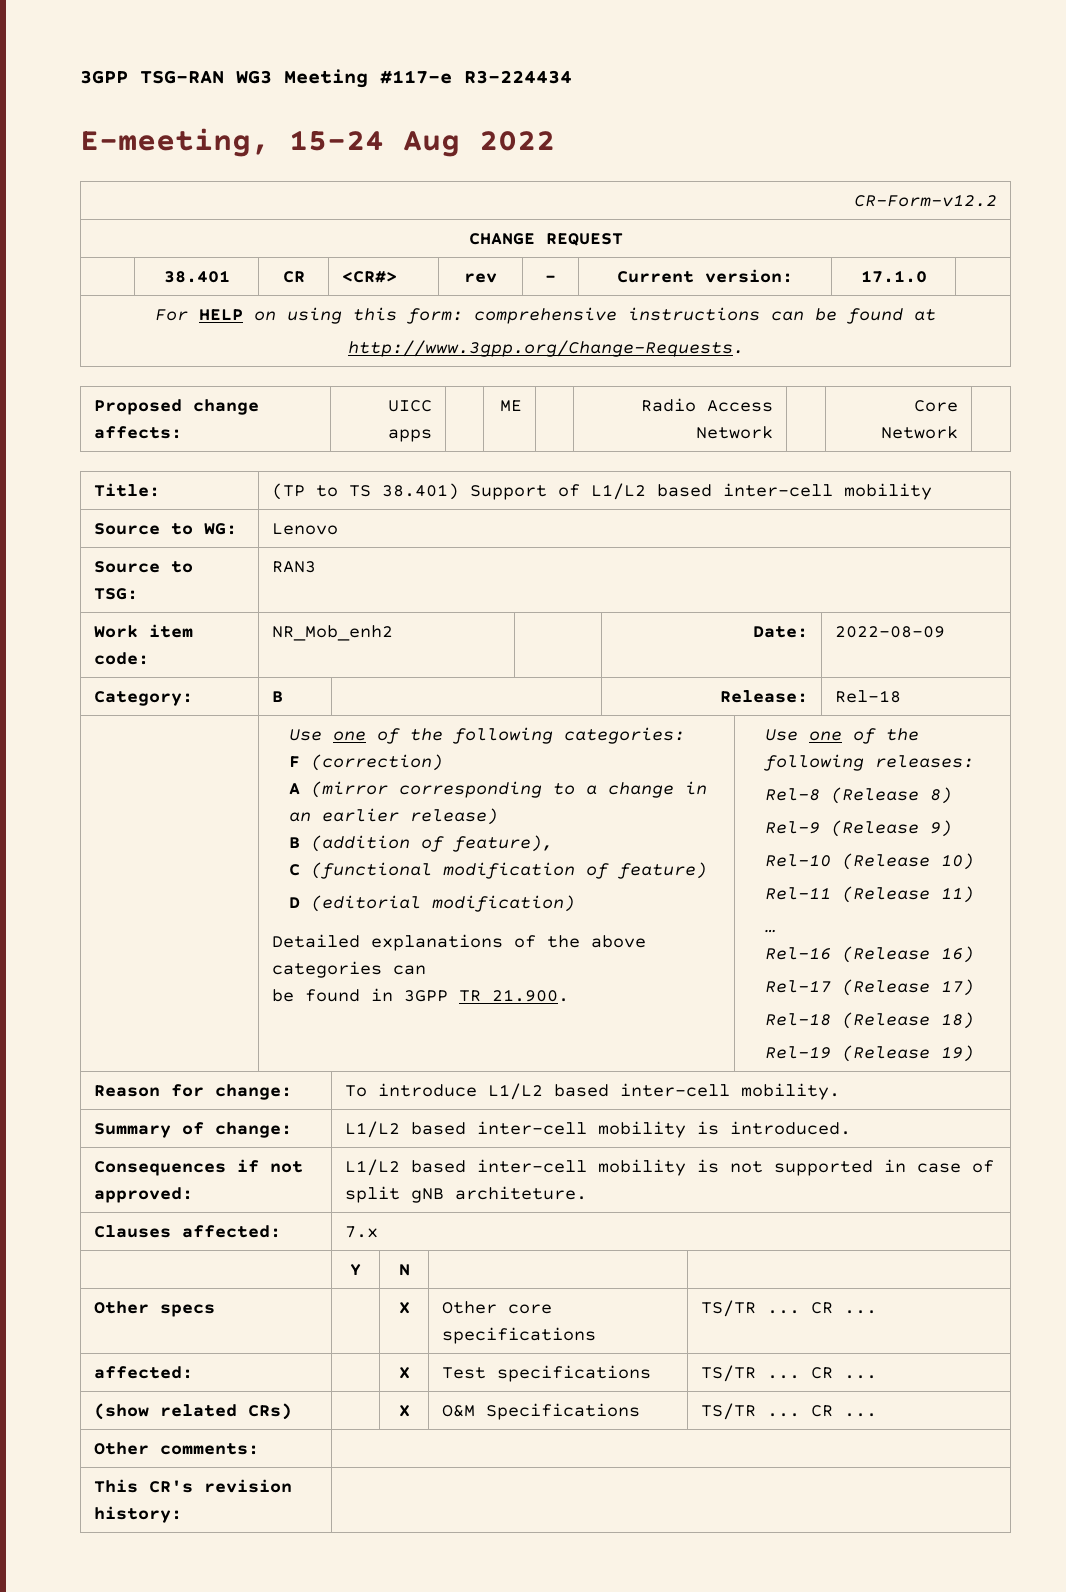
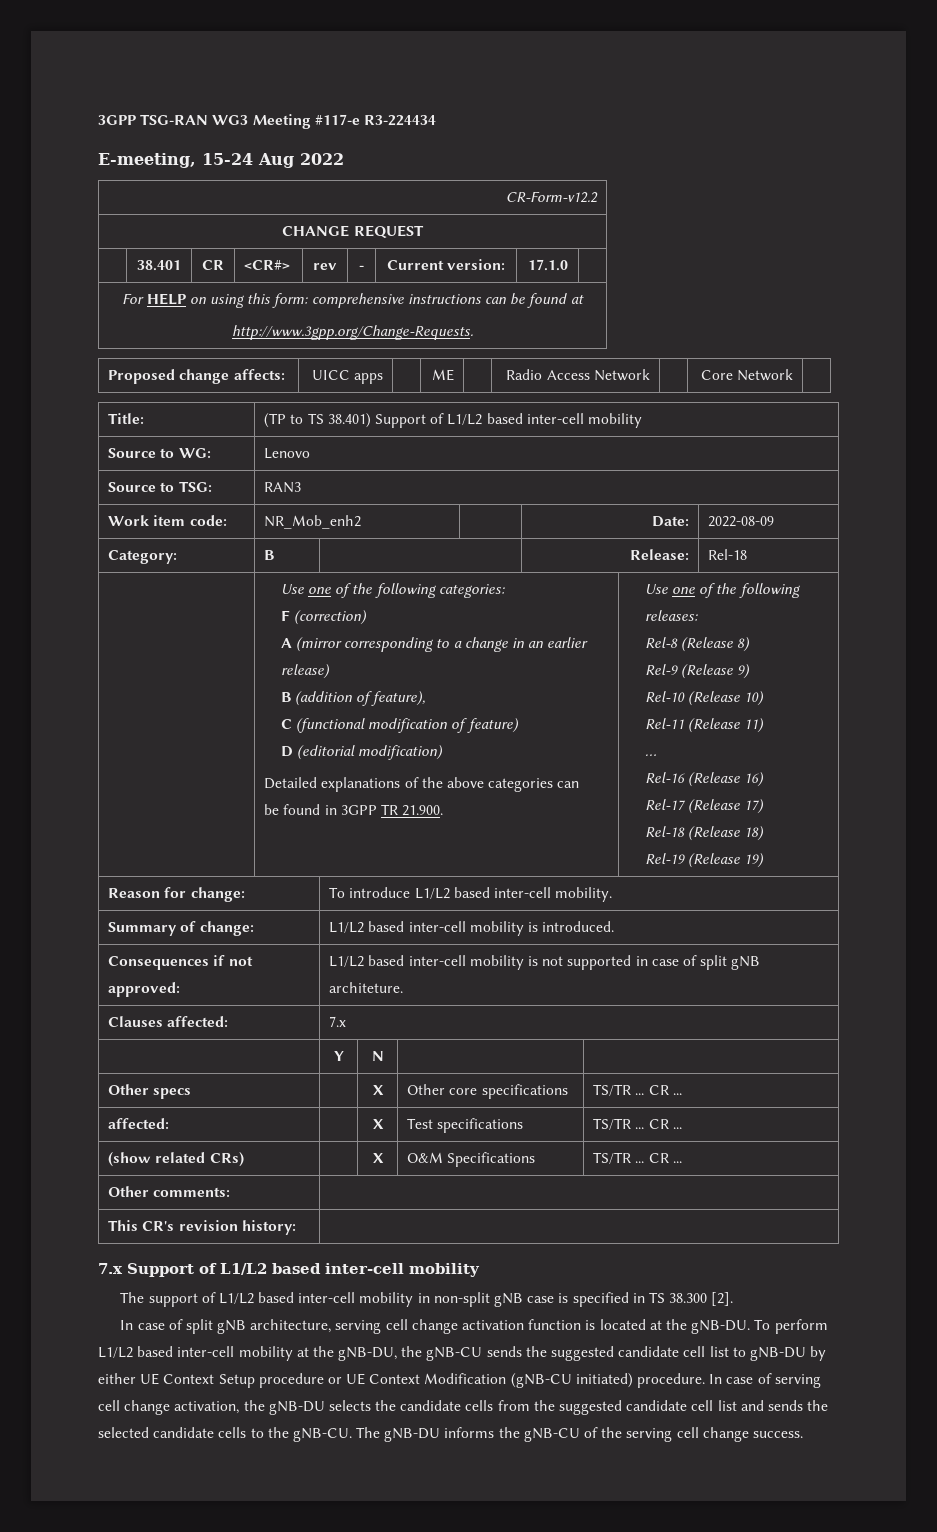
(183, 1514) none -> [98,1263,480,1277] [120,1292,734,1307] [120,1319,828,1334] [98,1346,827,1361] [98,1373,821,1388] [98,1400,829,1415] [98,1427,803,1442] // 7.x Support of L1/L2 based inter-cell mobility // The support of L1/L2 based inter-cell mobility in non-split gNB case is specified in TS 38.300 [2]. // In case of split gNB architecture, serving cell change activation function is located at the gNB-DU. To perform L1/L2 based inter-cell mobility at the gNB-DU, the gNB-CU sends the suggested candidate cell list to gNB-DU by either UE Context Setup procedure or UE Context Modification (gNB-CU initiated) procedure. In case of serving cell change activation, the gNB-DU selects the candidate cells from the suggested candidate cell list and sends the selected candidate cells to the gNB-CU. The gNB-DU informs the gNB-CU of the serving cell change success.

